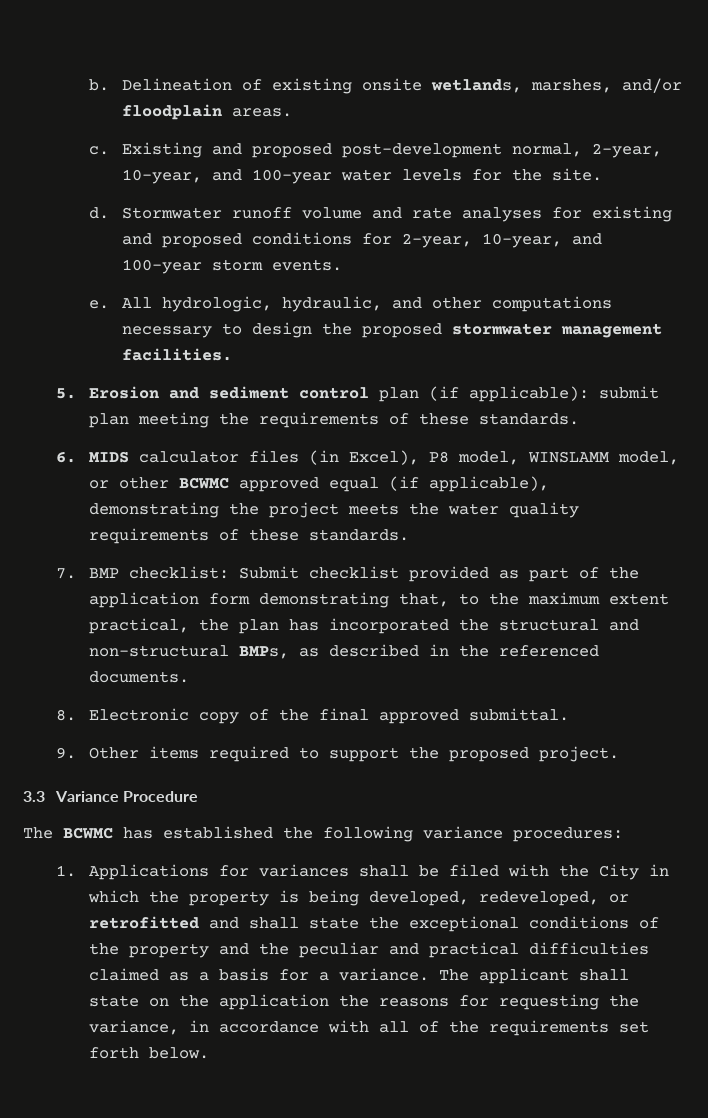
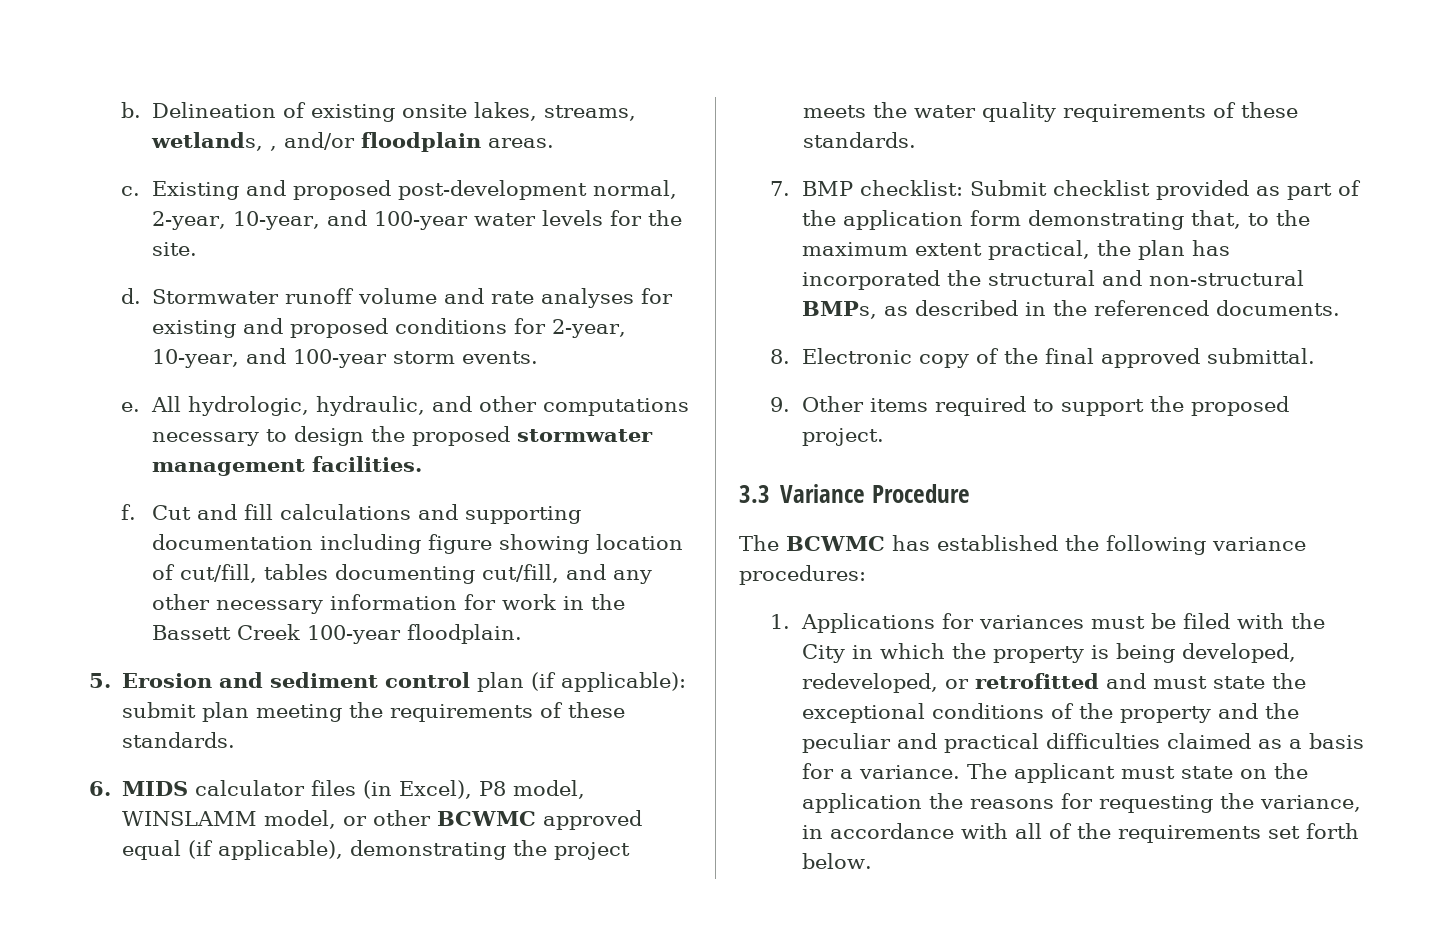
[430,79,612,93] wetlands, marshes, -> [474,102,637,121] [151,132,278,151] lakes, streams, wetlands, ,
(232, 354) none -> [120,504,582,524] [152,534,684,554] [152,564,653,584] [152,594,626,614] [152,624,523,644] // f. Cut and fill calculations and supporting documentation including figure showing location of cut/fill, tables documenting cut/fill, and any other necessary information for work in the Bassett Creek 100-year floodplain.
[358,865,409,877] shall -> [1090,616,1145,629] must
[248,917,299,929] shall -> [1152,676,1207,689] must
[578,969,629,981] shall -> [1120,766,1175,779] must

